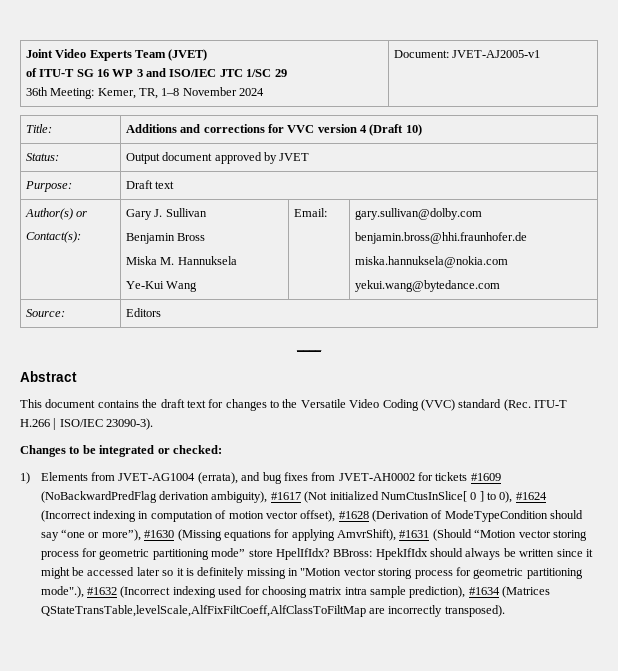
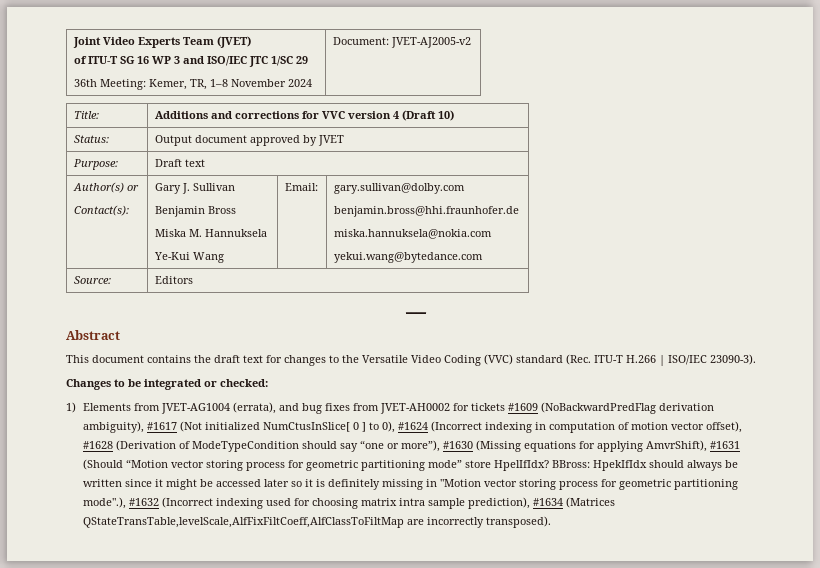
[452,50,541,58] JVET-AJ2005-v1 -> [390,37,471,48] JVET-AJ2005-v2

